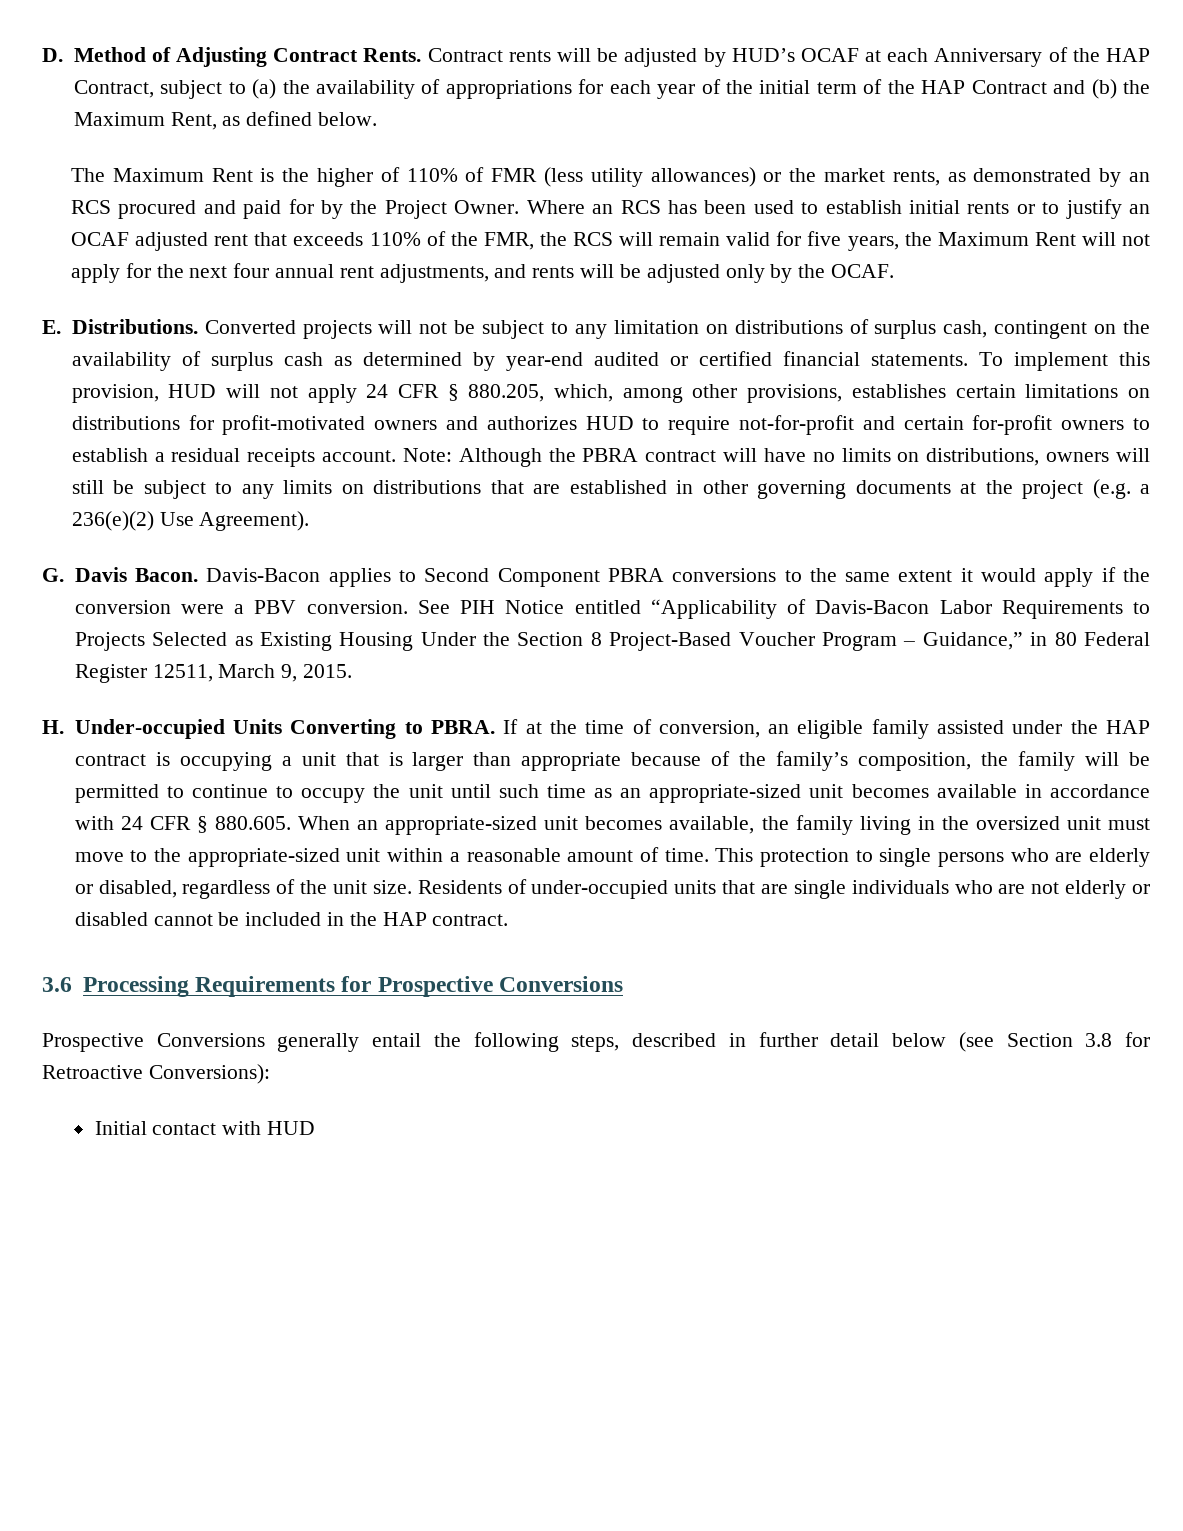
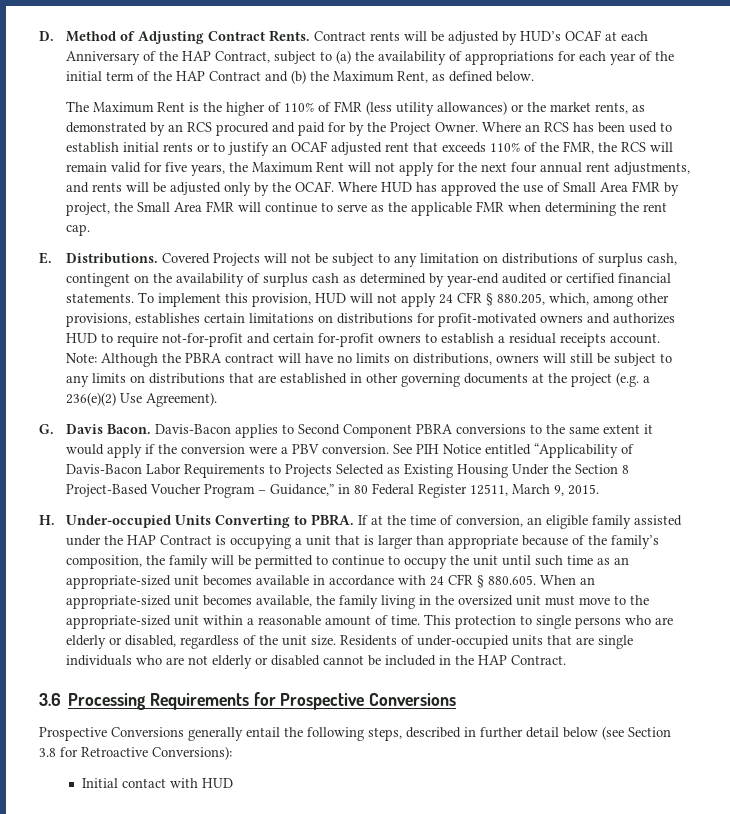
(894, 271) none -> [338,181,680,196] [66,201,668,216] [66,224,91,236] Where HUD has approved the use of Small Area FMR by project, the Small Area FMR will continue to serve as the applicable FMR when determining the rent cap.
[204,320,372,339] Converted projects -> [162,253,261,266] Covered Projects
[74,754,146,766] contract -> [160,535,213,545] Contract
[432,914,509,926] contract. -> [511,655,567,665] Contract.

